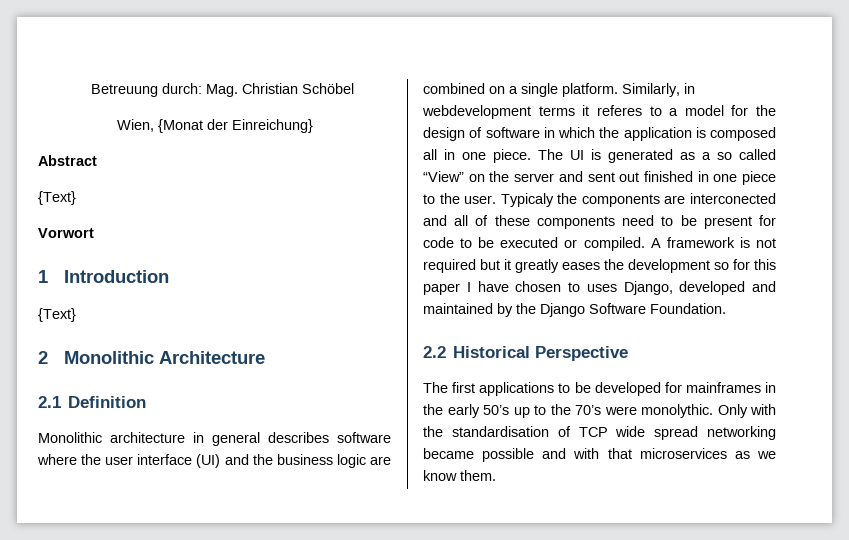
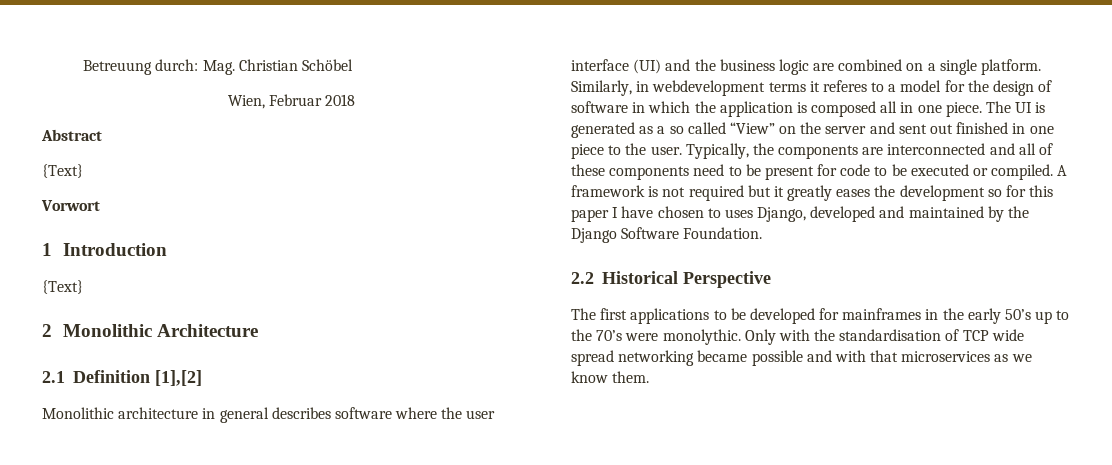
[157,119,313,133] {Monat der Einreichung} -> [269,94,356,106] Februar 2018
(147, 402) none -> [154,370,202,386] [1],[2]
[500,193,554,207] Typicaly -> [685,143,749,159] Typically,
[690,193,776,204] interconected -> [887,143,986,155] interconnected

